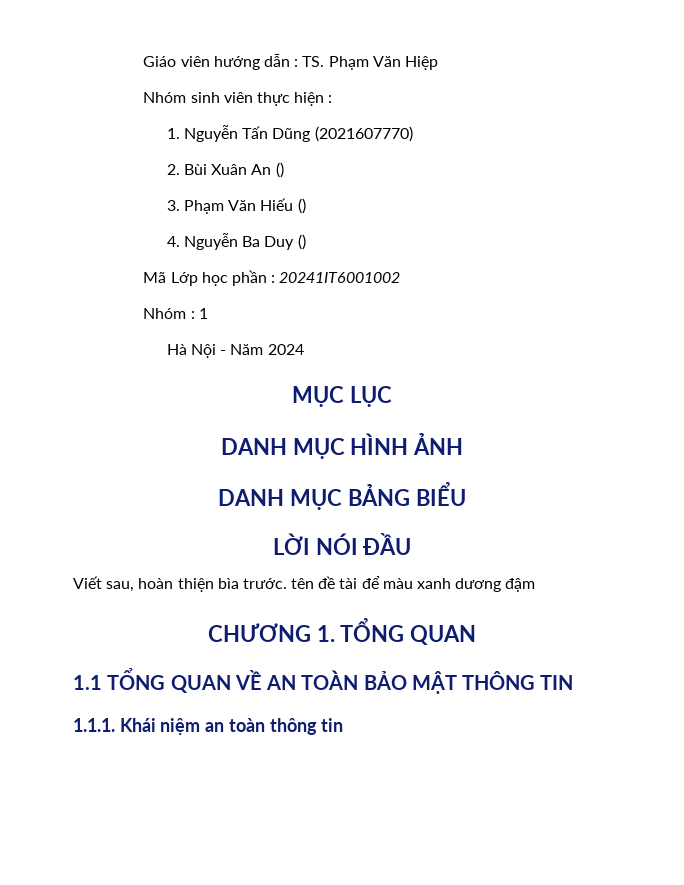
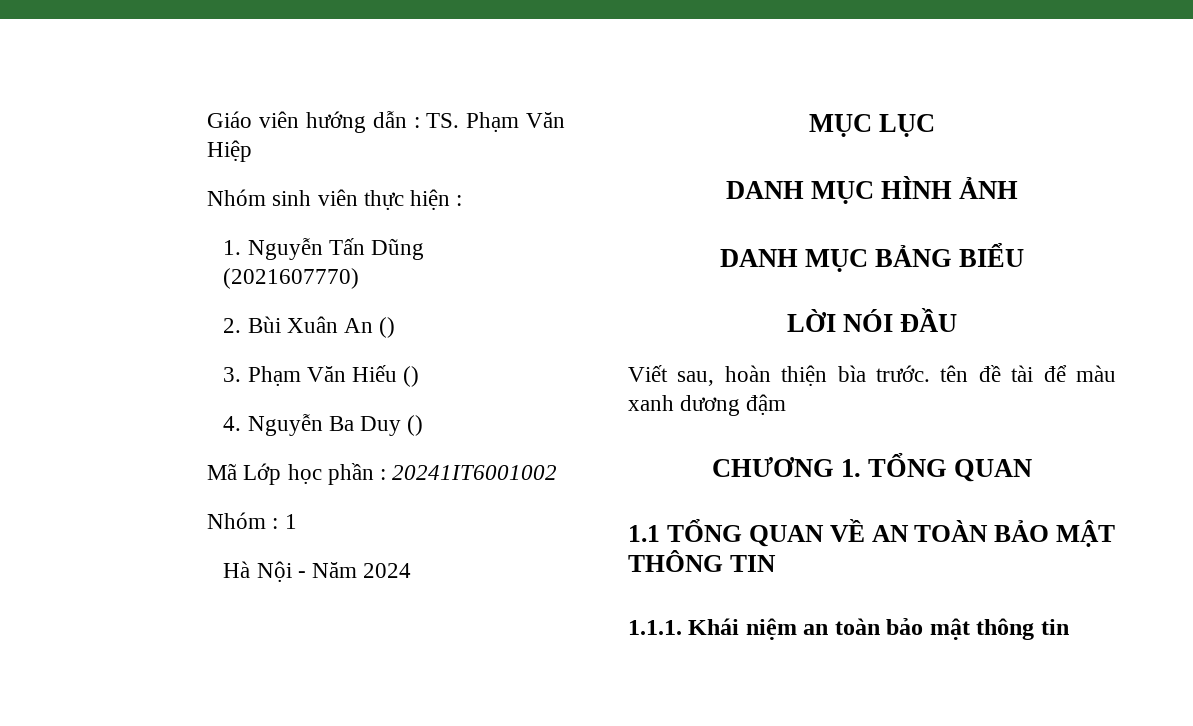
(265, 725) none -> [886,618,970,640] bảo mật

